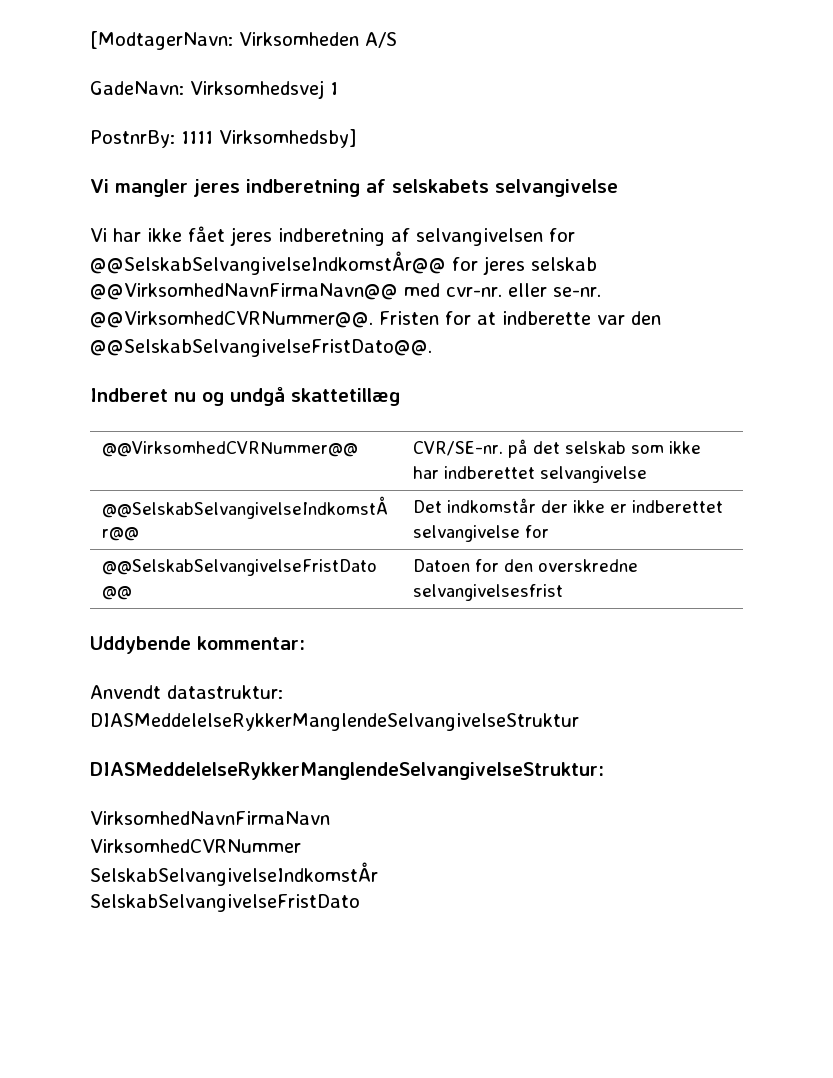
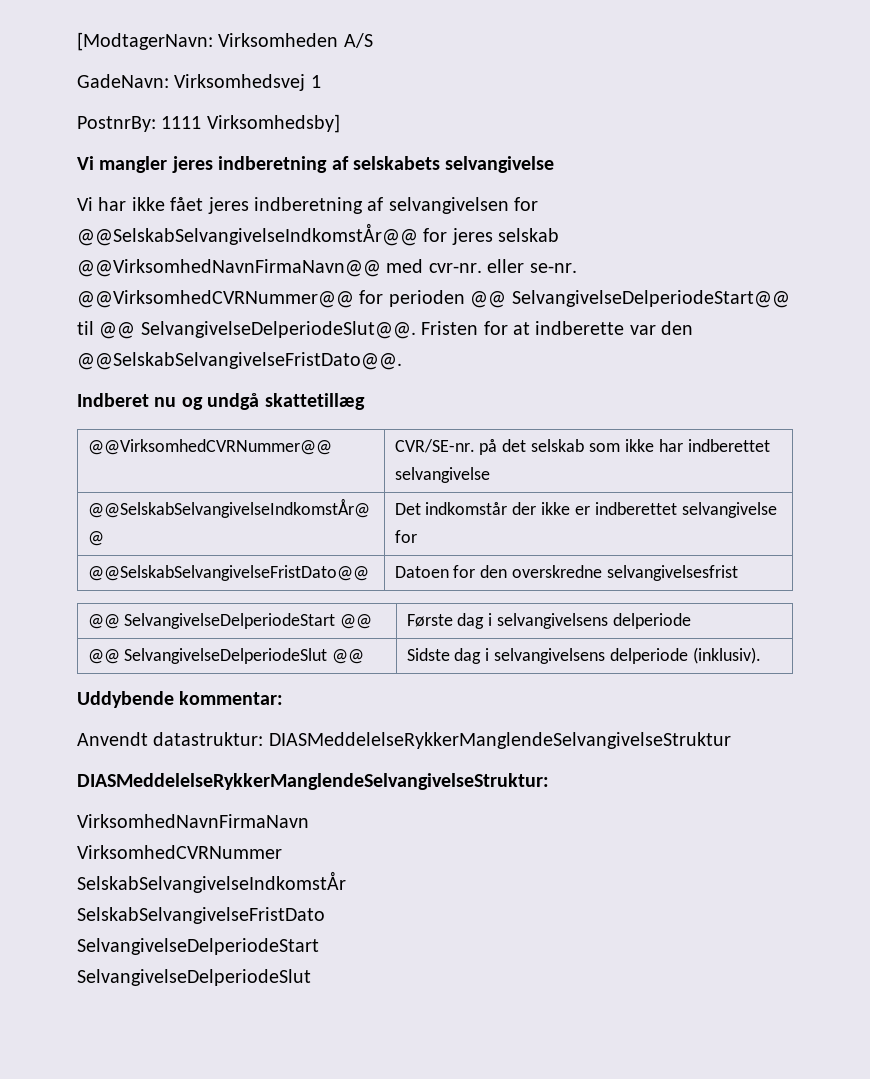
[90,311,373,328] @@VirksomhedCVRNummer@@. -> [77,290,790,308] [77,321,416,339] @@VirksomhedCVRNummer@@ for perioden @@ SelvangivelseDelperiodeStart@@ til @@ SelvangivelseDelperiodeSlut@@.
(564, 592) none -> [87,613,373,629] [406,613,691,629] [87,648,365,664] [406,647,761,664] // @@ SelvangivelseDelperiodeStart @@ | Første dag i selvangivelsens delperiode // @@ SelvangivelseDelperiodeSlut @@ | Sidste dag i selvangivelsens delperiode (inklusiv).
(360, 903) none -> [77,938,319,955] [77,969,311,986] // SelvangivelseDelperiodeStart // SelvangivelseDelperiodeSlut

